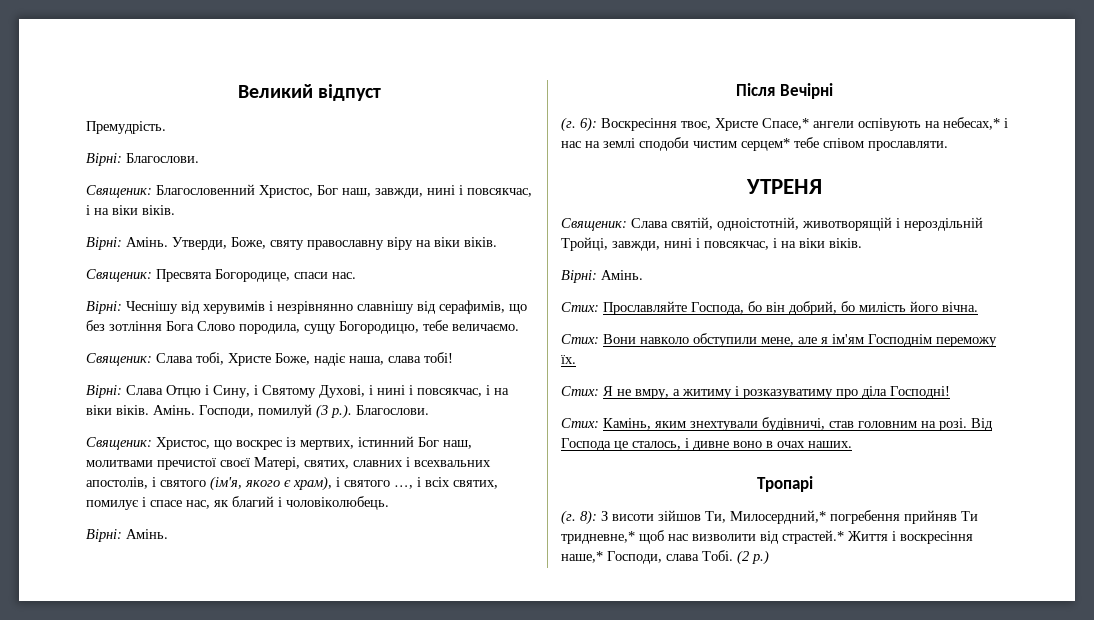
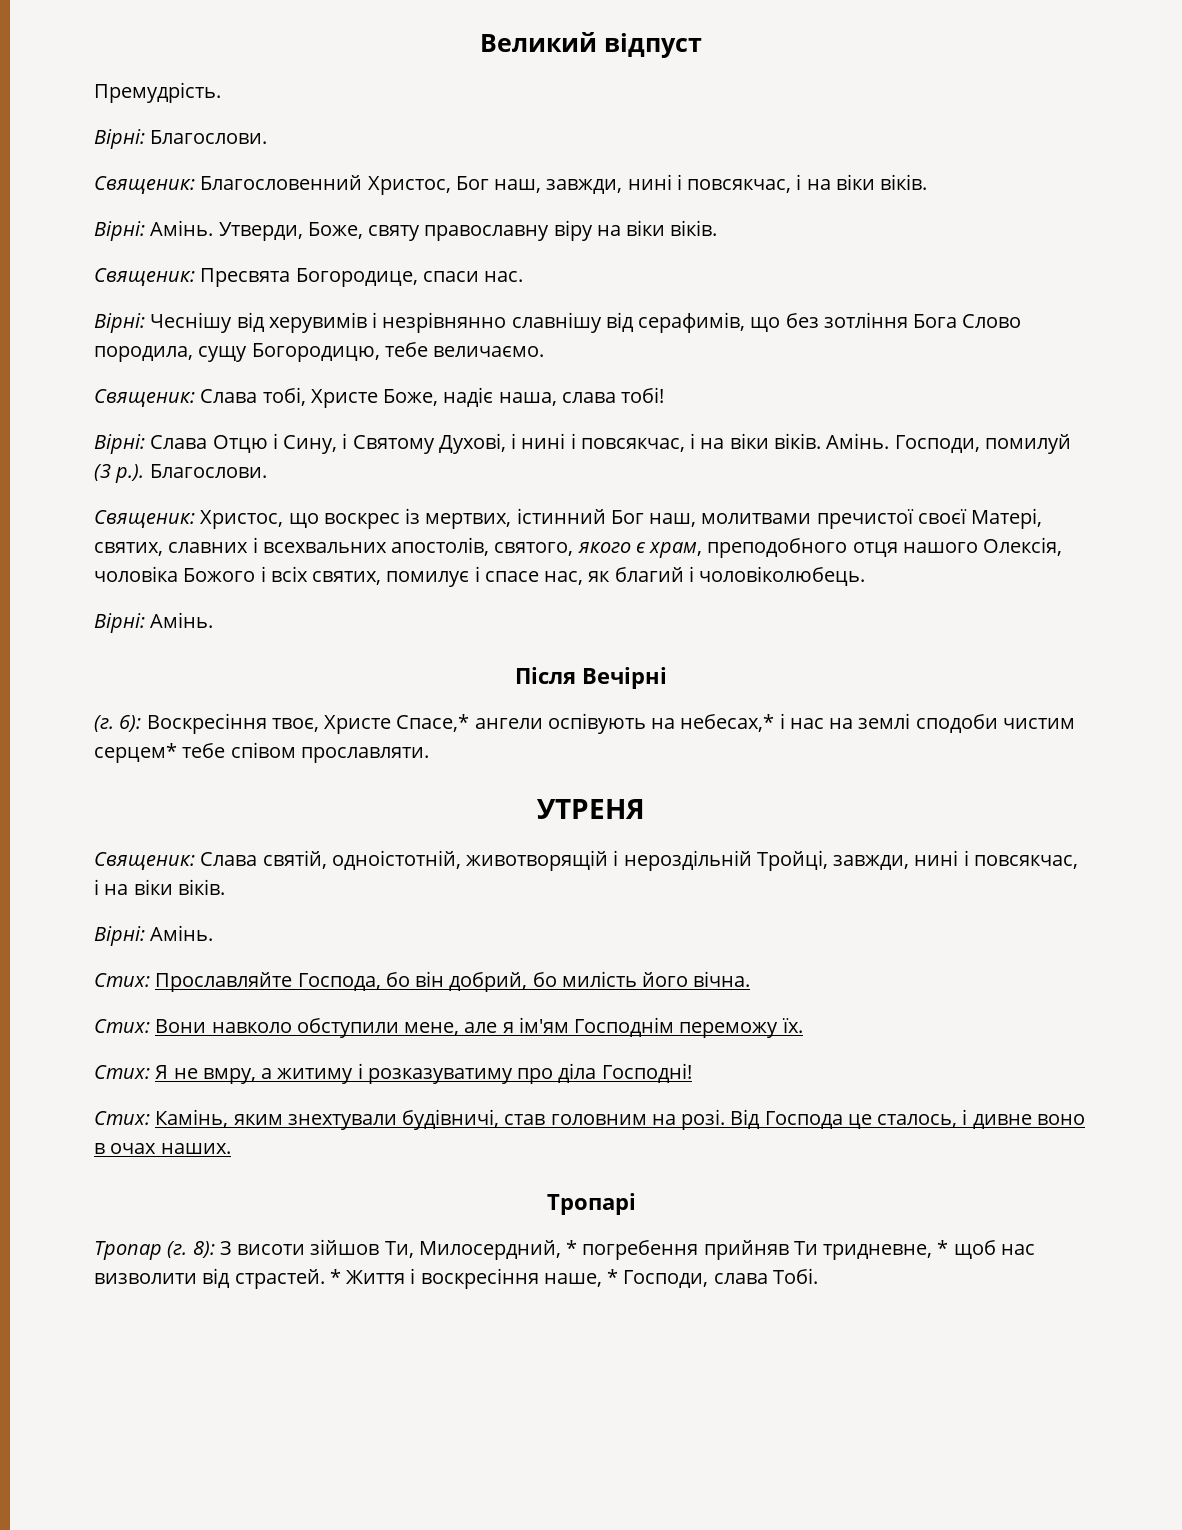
[152,476,413,491] і святого (ім'я, якого є храм), і святого …, -> [494,537,1063,558] [94,566,256,582] святого, якого є храм, преподобного отця нашого Олексія, чоловіка Божого
(813, 484) none -> [94,1241,162,1260] Тропар
[730,510,826,524] Милосердний,* -> [418,1240,578,1260] Милосердний, *
[561,531,635,544] тридневне,* -> [823,1240,949,1260] тридневне, *
[782,530,844,544] страстей.* -> [234,1269,341,1289] страстей. *
[561,551,603,563] наше,* -> [543,1269,619,1287] наше, *
[737,550,769,565] (2 р.) -> (818, 1276) none

